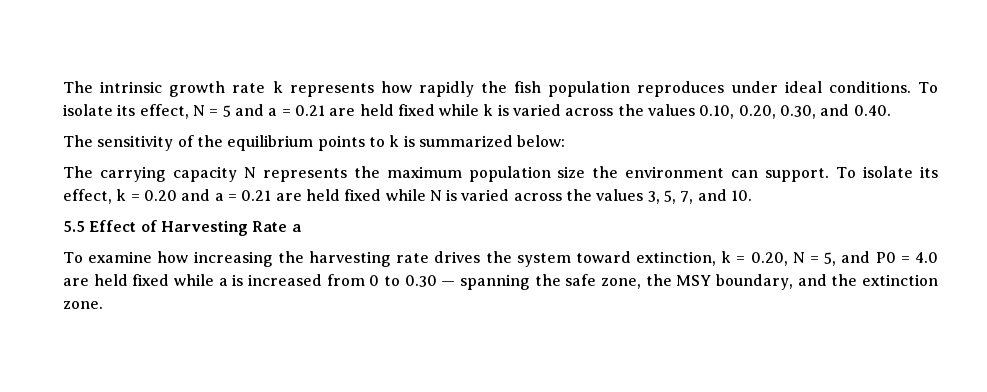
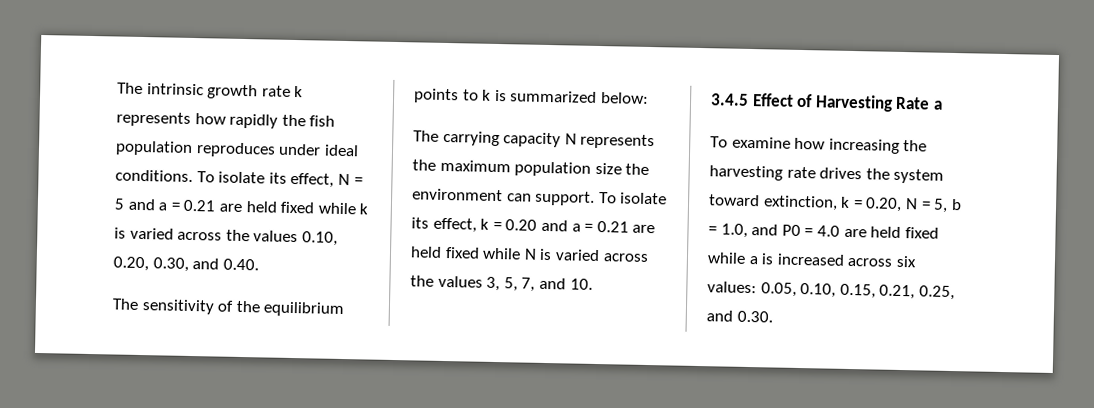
[63,221,85,232] 5.5 -> [710,93,749,106] 3.4.5
(837, 259) none -> [950,198,962,211] [708,223,748,238] b = 1.0,
[326,274,938,290] [63,301,103,309] from 0 to 0.30 — spanning the safe zone, the MSY boundary, and the extinction zone. -> [847,255,917,268] [707,281,955,301] [706,310,773,323] across six values: 0.05, 0.10, 0.15, 0.21, 0.25, and 0.30.

